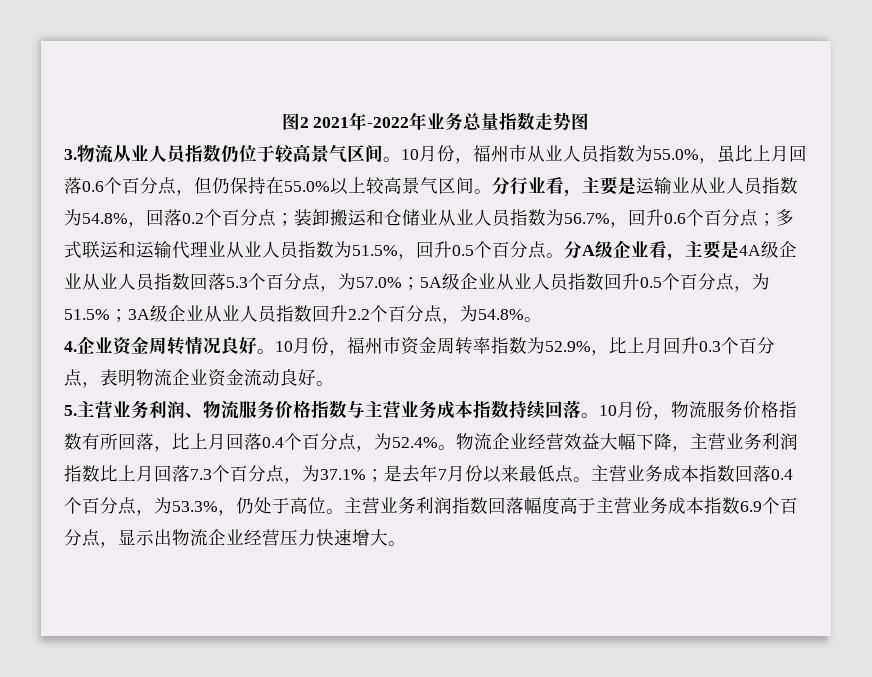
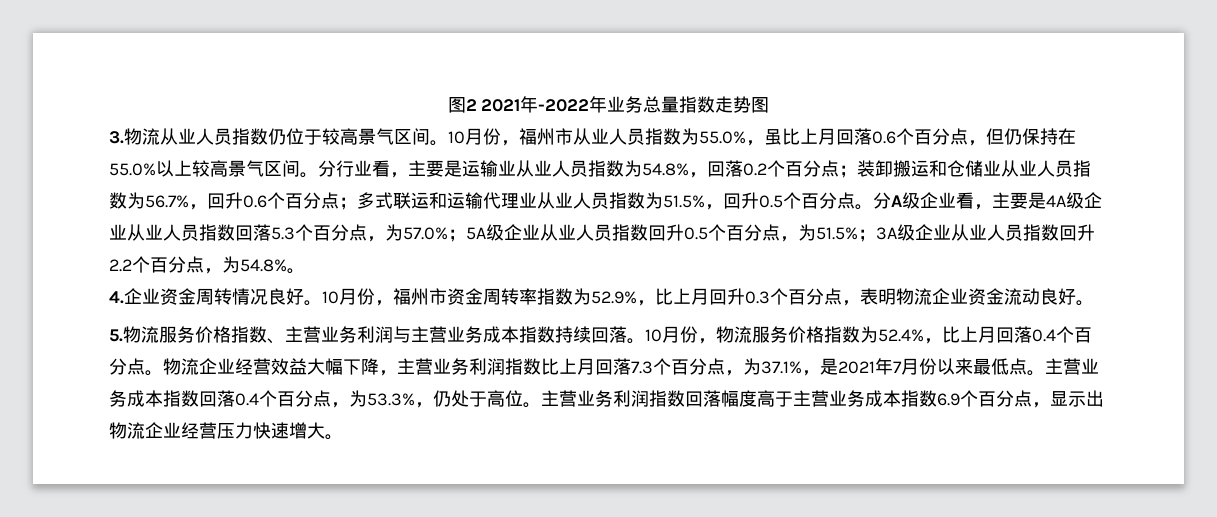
[77,400,347,419] 主营业务利润、物流服务价格指数 -> [123,326,393,344] 物流服务价格指数、主营业务利润
[82,433,154,450] 有所回落 -> [860,326,924,343] 为52.4%
[356,433,438,452] ，为52.4% -> (145, 366) none
[366,465,420,483] ；是去 -> [802,358,875,376] ，是2021

